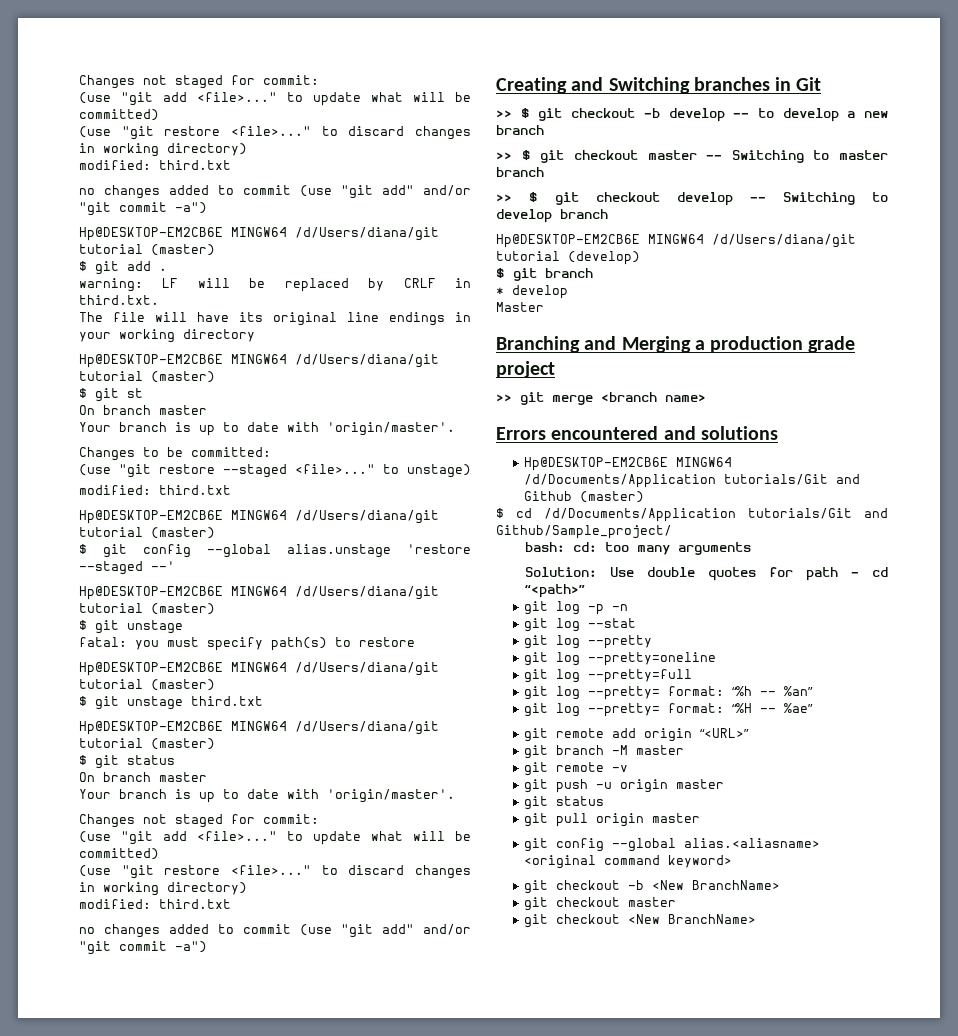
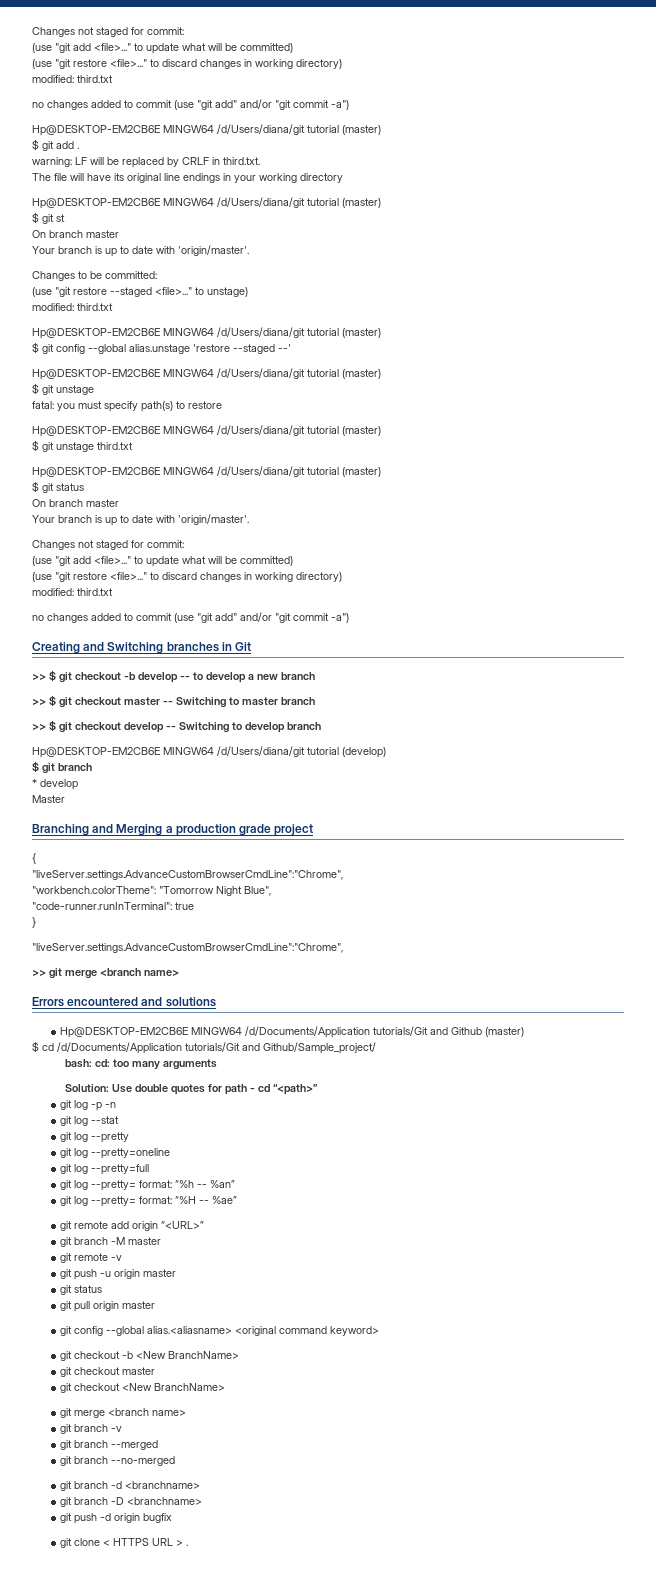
(555, 369) none -> [32,853,36,864] [32,870,343,880] [32,886,271,896] [32,902,194,910] [32,917,36,928] [32,943,343,953] // { // "liveServer.settings.AdvanceCustomBrowserCmdLine":"Chrome", // "workbench.colorTheme": "Tomorrow Night Blue", // "code-runner.runInTerminal": true // } // "liveServer.settings.AdvanceCustomBrowserCmdLine":"Chrome",
(757, 919) none -> [60,1408,187,1418] [60,1424,123,1434] [60,1440,159,1450] [60,1456,176,1466] [60,1481,201,1491] [60,1497,203,1507] [60,1513,173,1524] [60,1538,189,1548] // git merge <branch name> // git branch -v // git branch --merged // git branch --no-merged // git branch -d <branchname> // git branch -D <branchname> // git push -d origin bugfix // git clone < HTTPS URL > .

